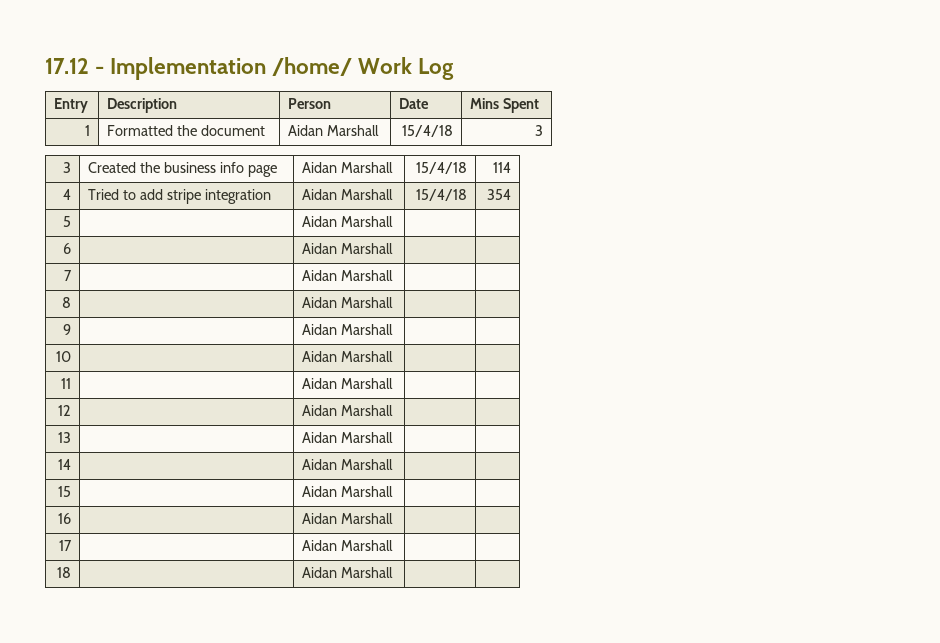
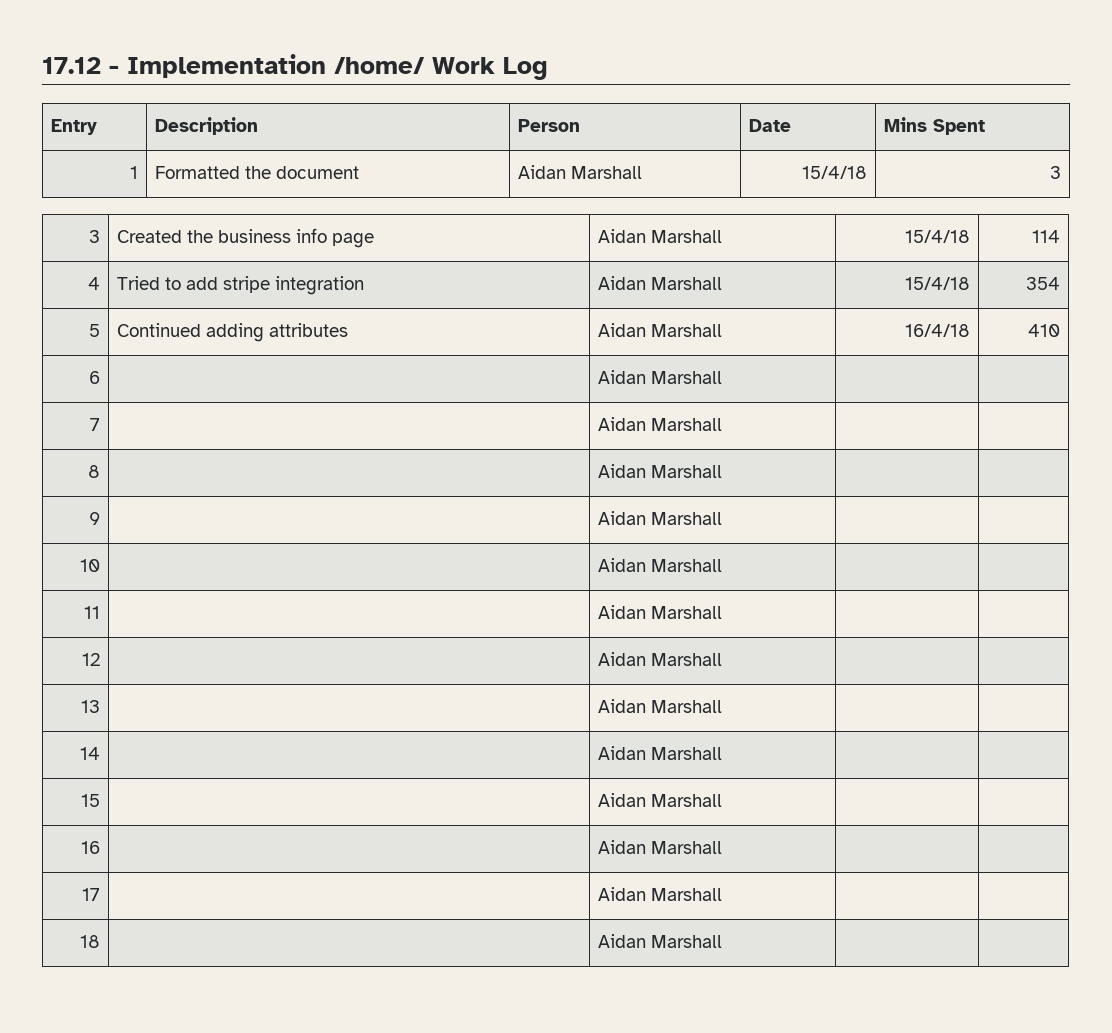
[302,216,394,227] | Aidan Marshall | | -> [116,323,348,342] [597,323,722,337] [905,324,971,337] [1028,324,1061,337] Continued adding attributes | Aidan Marshall | 16/4/18 | 410

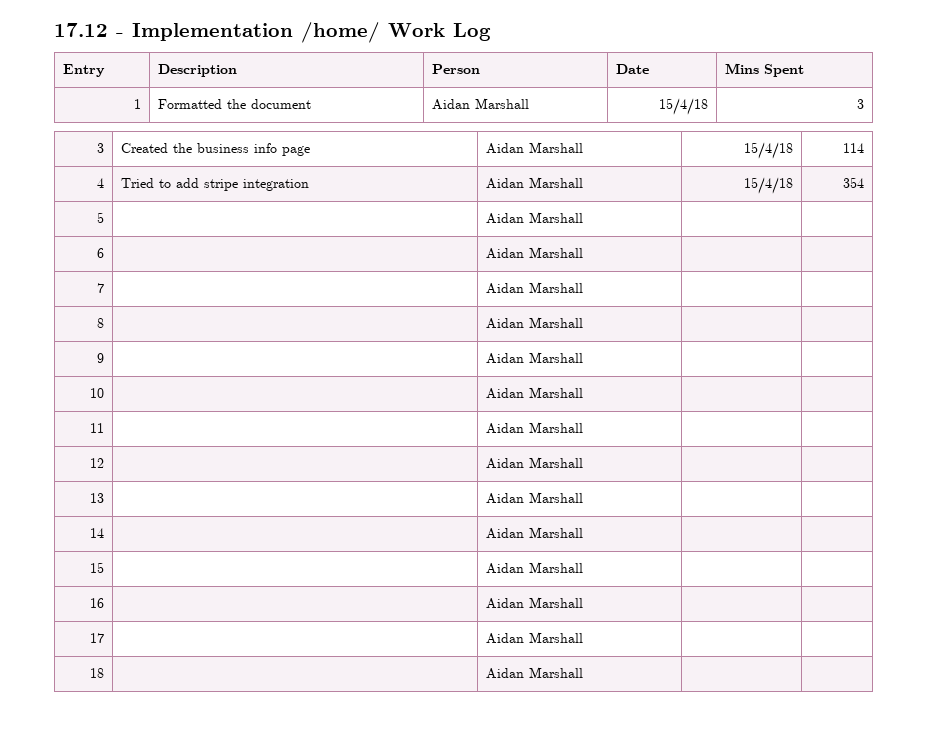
[116,323,348,342] [597,323,722,337] [905,324,971,337] [1028,324,1061,337] Continued adding attributes | Aidan Marshall | 16/4/18 | 410 -> [486,212,584,224] | Aidan Marshall | |

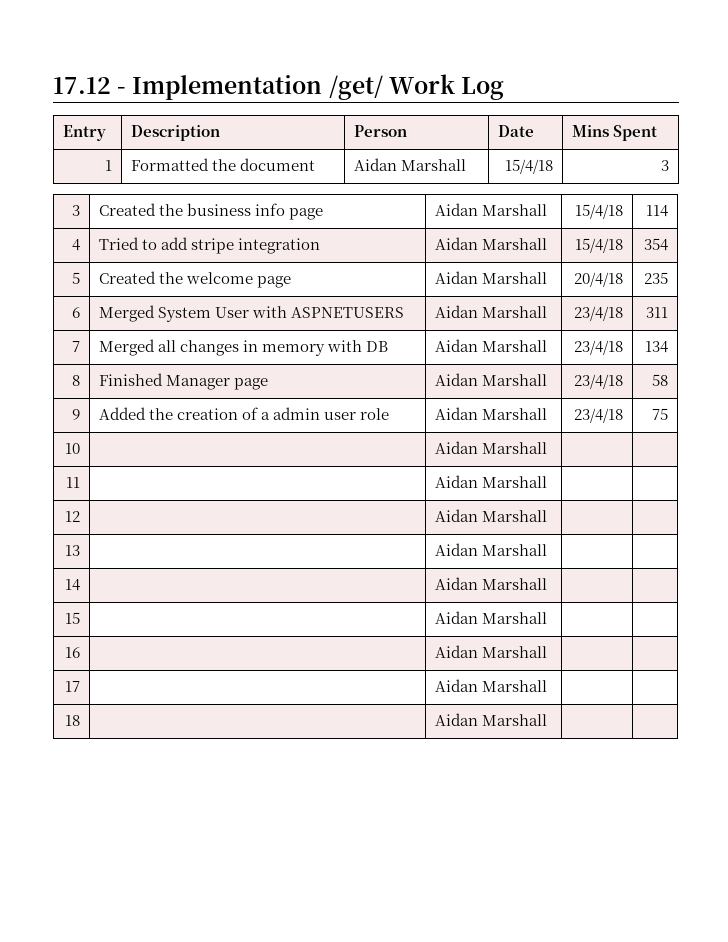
[301,22,380,43] /home/ -> [328,75,383,100] /get/
[486,212,584,224] | Aidan Marshall | | -> [98,271,291,288] [434,271,547,284] [574,272,624,287] [644,272,669,284] Created the welcome page | Aidan Marshall | 20/4/18 | 235
[486,247,584,259] | Aidan Marshall | | -> [98,305,404,322] [434,305,547,318] [574,306,624,321] [646,307,669,318] Merged System User with ASPNETUSERS | Aidan Marshall | 23/4/18 | 311
[486,282,584,294] | Aidan Marshall | | -> [98,339,389,356] [434,339,547,352] [574,340,624,355] [645,341,669,353] Merged all changes in memory with DB | Aidan Marshall | 23/4/18 | 134
[486,317,584,329] | Aidan Marshall | | -> [98,373,268,390] [434,373,547,386] [574,374,624,389] [652,374,669,386] Finished Manager page | Aidan Marshall | 23/4/18 | 58
[486,352,584,364] | Aidan Marshall | | -> [98,407,390,420] [434,407,547,420] [574,408,624,423] [652,408,669,420] Added the creation of a admin user role | Aidan Marshall | 23/4/18 | 75

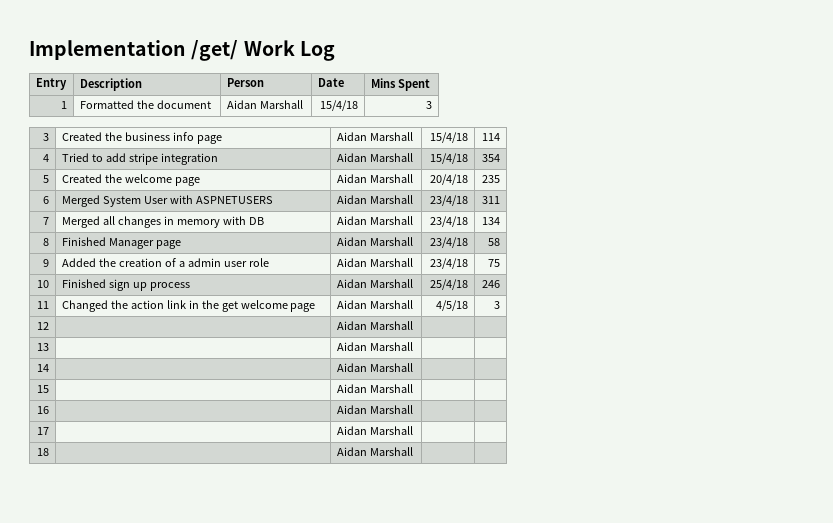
[53,77,127,94] 17.12 - -> (29, 50) none
[434,441,547,454] | Aidan Marshall | | -> [61,279,190,291] [336,279,413,288] [430,279,469,290] [482,280,501,288] Finished sign up process | Aidan Marshall | 25/4/18 | 246
[434,475,547,488] | Aidan Marshall | | -> [61,300,316,312] [336,300,413,309] [436,300,469,311] [494,301,501,309] Changed the action link in the get welcome page | Aidan Marshall | 4/5/18 | 3

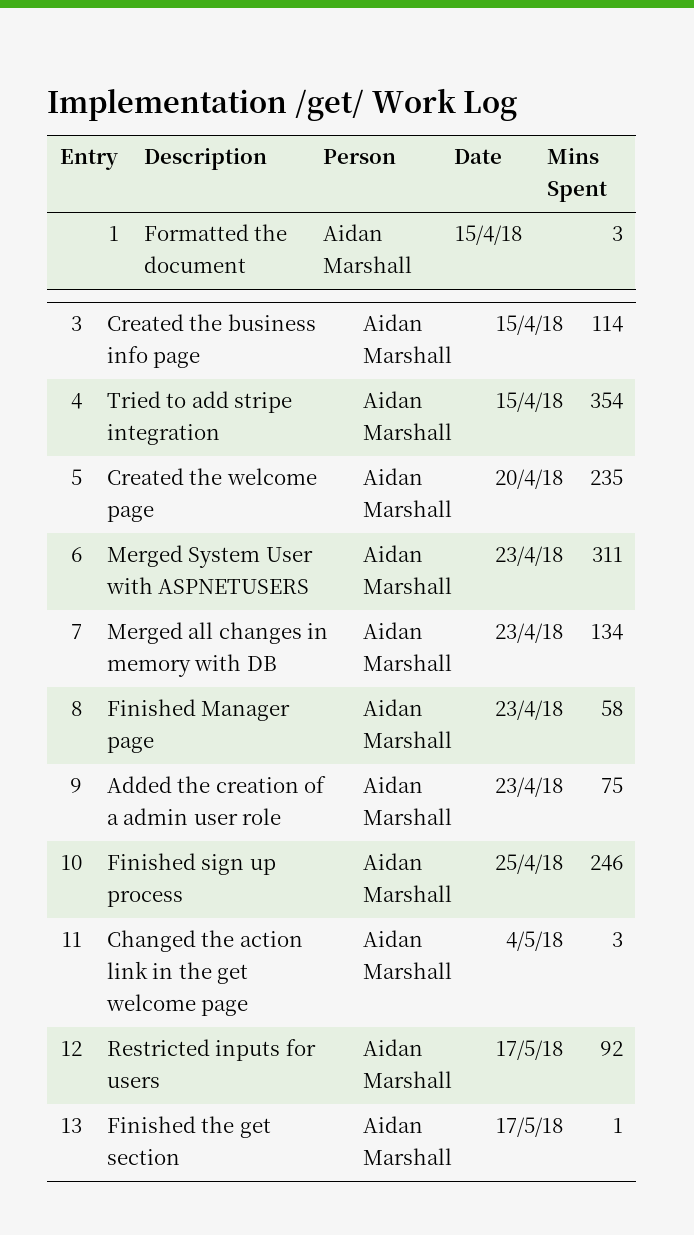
[336,321,413,330] | Aidan Marshall | | -> [106,1039,316,1061] [106,1076,160,1088] [362,1039,423,1056] [362,1071,452,1088] [496,1040,564,1060] [600,1041,624,1056] Restricted inputs for users | Aidan Marshall | 17/5/18 | 92
[336,342,413,351] [37,364,50,372] [336,363,413,372] [37,385,50,393] [336,384,413,393] [37,406,50,414] [336,405,413,414] [37,427,50,435] [336,426,413,435] [37,448,50,456] [336,447,413,456] | Aidan Marshall | | // 14 | | Aidan Marshall | | // 15 | | Aidan Marshall | | // 16 | | Aidan Marshall | | // 17 | | Aidan Marshall | | // 18 | | Aidan Marshall | | -> [106,1116,271,1138] [106,1149,180,1165] [362,1116,423,1133] [362,1148,452,1165] [496,1117,564,1137] [613,1118,624,1133] Finished the get section | Aidan Marshall | 17/5/18 | 1

